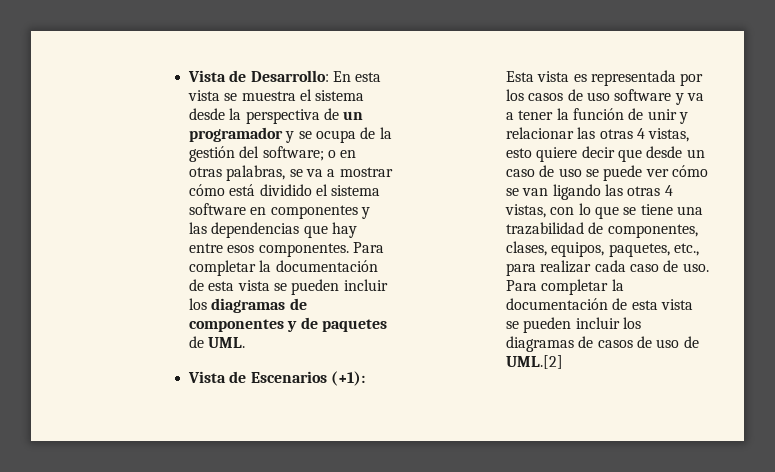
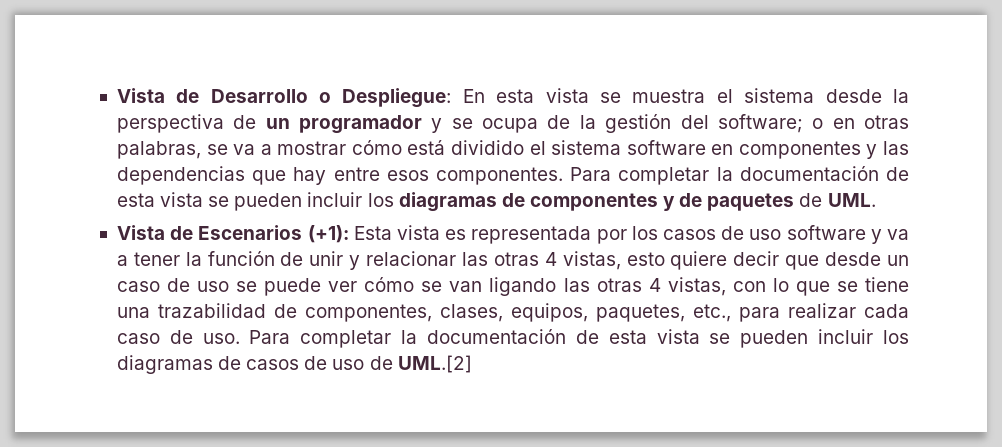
[187,70,329,82] Vista de Desarrollo: -> [116,88,452,108] Vista de Desarrollo o Despliegue:

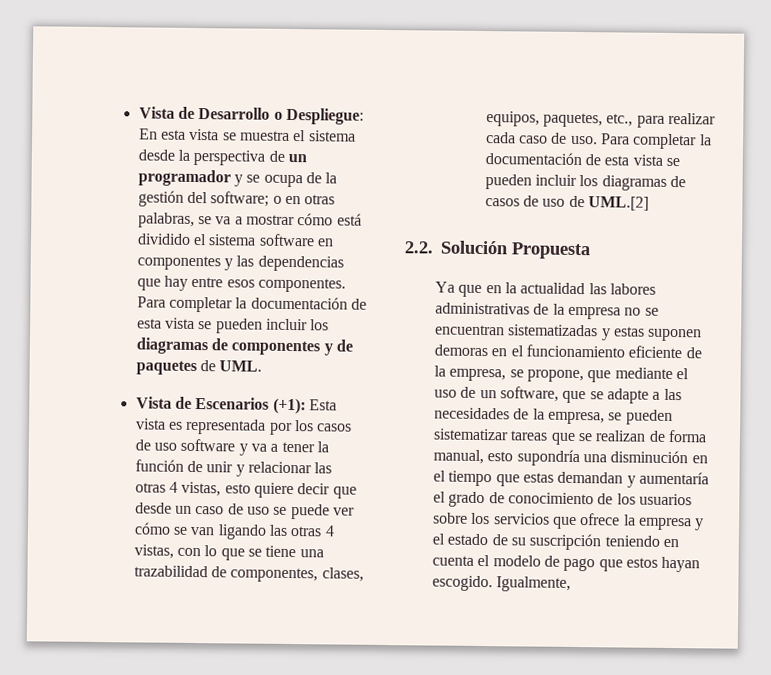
(472, 364) none -> [404,240,590,260] [435,281,656,298] [435,302,659,320] [435,324,703,342] [434,344,702,359] [434,365,689,383] [434,386,682,404] [434,407,673,426] [433,428,707,445] [433,449,708,467] [433,470,709,488] [433,491,692,508] [433,512,705,531] [432,533,679,551] [432,554,701,573] [432,575,572,592] // 2.2. Solución Propuesta // Ya que en la actualidad las labores administrativas de la empresa no se encuentran sistematizadas y estas suponen demoras en el funcionamiento eficiente de la empresa, se propone, que mediante el uso de un software, que se adapte a las necesidades de la empresa, se pueden sistematizar tareas que se realizan de forma manual, esto supondría una disminución en el tiempo que estas demandan y aumentaría el grado de conocimiento de los usuarios sobre los servicios que ofrece la empresa y el estado de su suscripción teniendo en cuenta el modelo de pago que estos hayan escogido. Igualmente,

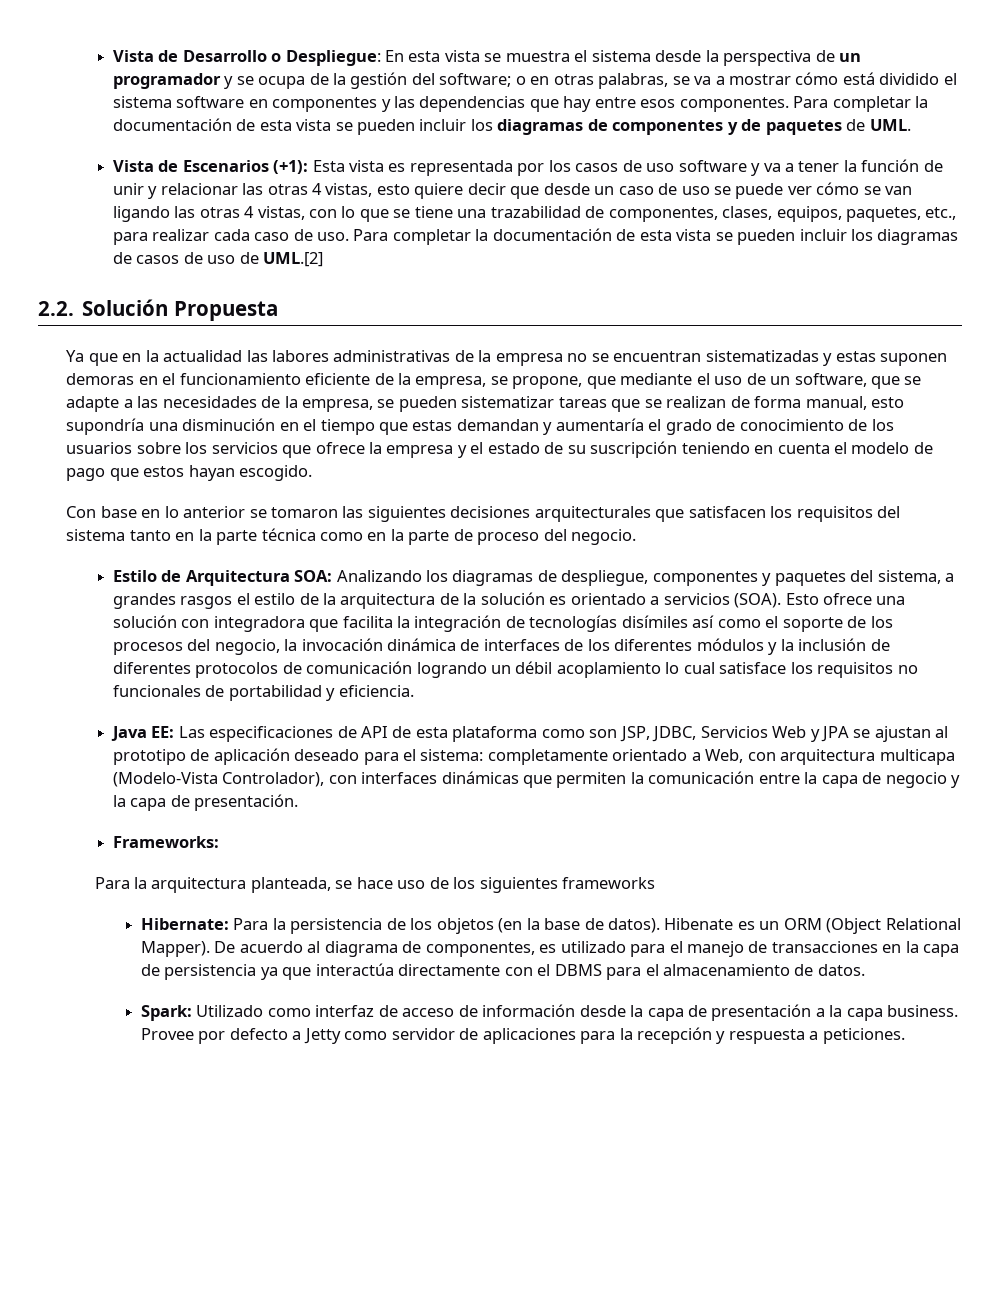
[496,576,572,592] Igualmente, -> [66,506,901,522] [66,528,637,545] [112,570,955,586] [112,592,906,609] [112,615,893,632] [112,638,890,655] [112,661,918,678] [112,685,414,701] [110,726,949,742] [112,748,955,765] [112,771,961,788] [112,794,299,811] [112,836,219,848] [94,877,656,893] [140,918,961,934] [140,941,960,957] [140,963,865,980] [140,1004,959,1021] [140,1027,905,1044] // Con base en lo anterior se tomaron las siguientes decisiones arquitecturales que satisfacen los requisitos del sistema tanto en la parte técnica como en la parte de proceso del negocio. // Estilo de Arquitectura SOA: Analizando los diagramas de despliegue, componentes y paquetes del sistema, a grandes rasgos el estilo de la arquitectura de la solución es orientado a servicios (SOA). Esto ofrece una solución con integradora que facilita la integración de tecnologías disímiles así como el soporte de los procesos del negocio, la invocación dinámica de interfaces de los diferentes módulos y la inclusión de diferentes protocolos de comunicación logrando un débil acoplamiento lo cual satisface los requisitos no funcionales de portabilidad y eficiencia. // Java EE: Las especificaciones de API de esta plataforma como son JSP, JDBC, Servicios Web y JPA se ajustan al prototipo de aplicación deseado para el sistema: completamente orientado a Web, con arquitectura multicapa (Modelo-Vista Controlador), con interfaces dinámicas que permiten la comunicación entre la capa de negocio y la capa de presentación. // Frameworks: // Para la arquitectura planteada, se hace uso de los siguientes frameworks // Hibernate: Para la persistencia de los objetos (en la base de datos). Hibenate es un ORM (Object Relational Mapper). De acuerdo al diagrama de componentes, es utilizado para el manejo de transacciones en la capa de persistencia ya que interactúa directamente con el DBMS para el almacenamiento de datos. // Spark: Utilizado como interfaz de acceso de información desde la capa de presentación a la capa business. Provee por defecto a Jetty como servidor de aplicaciones para la recepción y respuesta a peticiones.

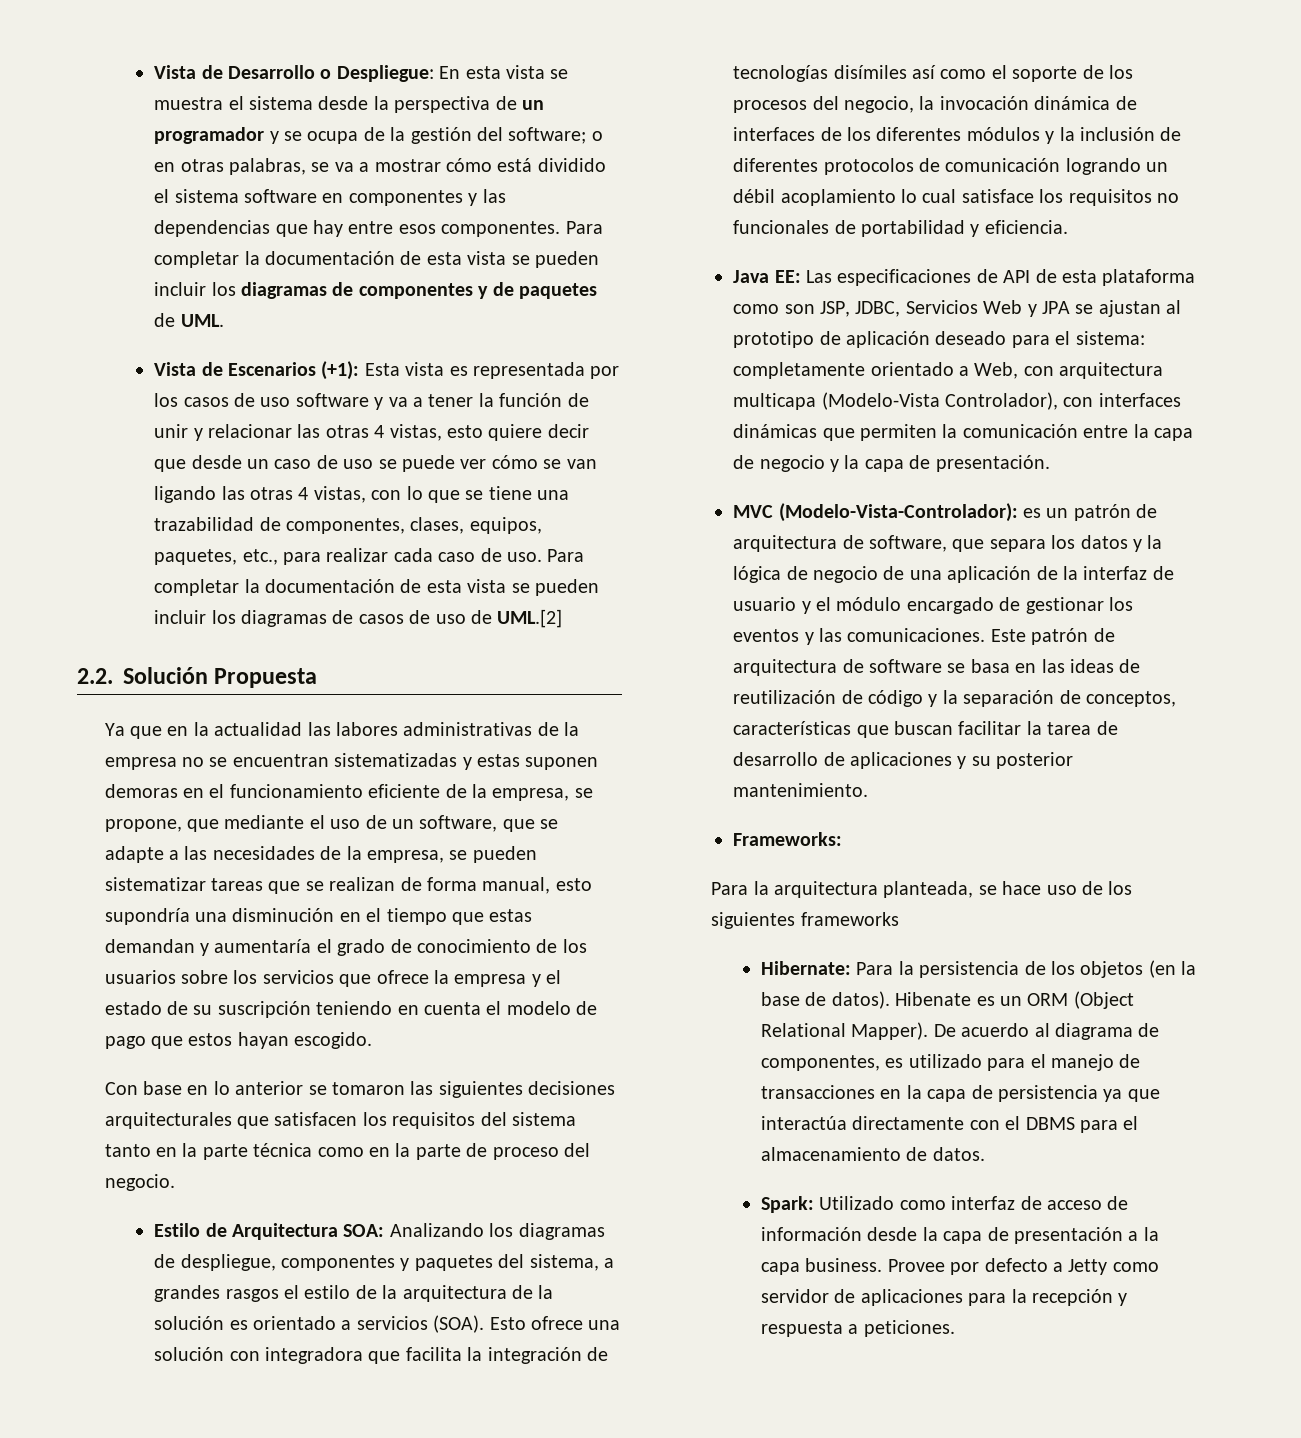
(299, 802) none -> [733,503,1158,522] [733,535,1163,552] [733,566,1174,583] [733,597,1134,614] [733,628,1115,645] [733,659,1141,676] [733,690,1177,707] [733,721,1118,738] [733,752,1074,769] [733,783,869,797] // MVC (Modelo-Vista-Controlador): es un patrón de arquitectura de software, que separa los datos y la lógica de negocio de una aplicación de la interfaz de usuario y el módulo encargado de gestionar los eventos y las comunicaciones. Este patrón de arquitectura de software se basa en las ideas de reutilización de código y la separación de conceptos, características que buscan facilitar la tarea de desarrollo de aplicaciones y su posterior mantenimiento.

